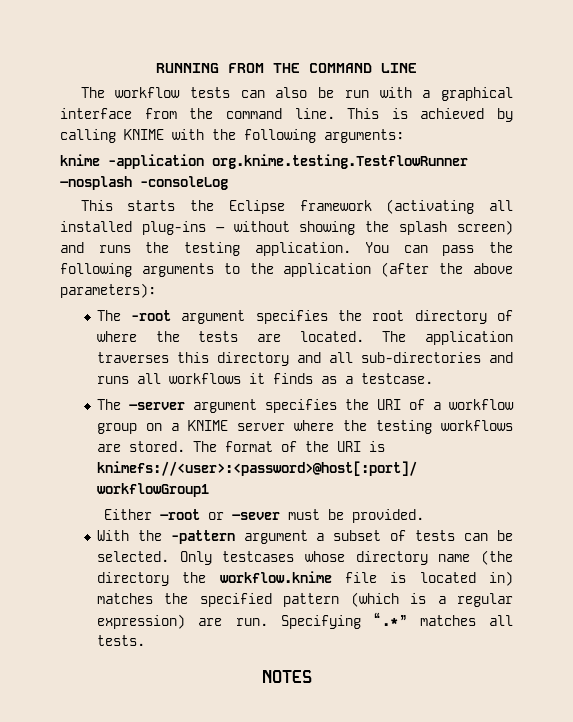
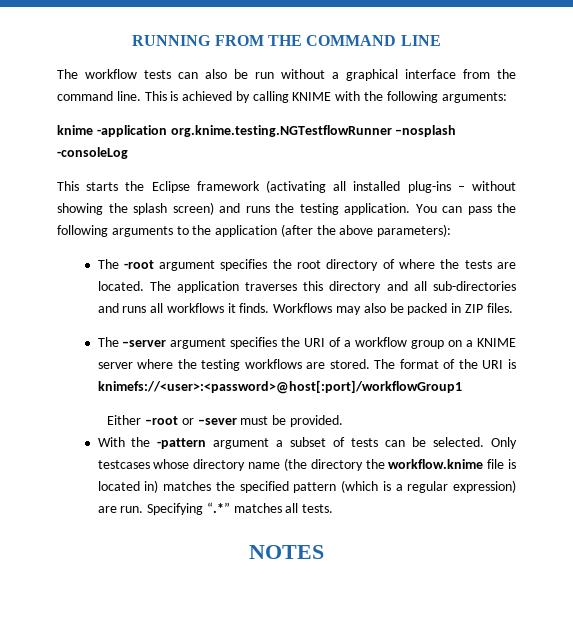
[379,87,412,98] with -> [281,69,325,79] without
[212,154,468,169] org.knime.testing.TestflowRunner -> [170,125,392,137] org.knime.testing.NGTestflowRunner
[272,373,433,384] finds as a testcase. -> [239,303,513,315] finds. Workflows may also be packed in ZIP files.

